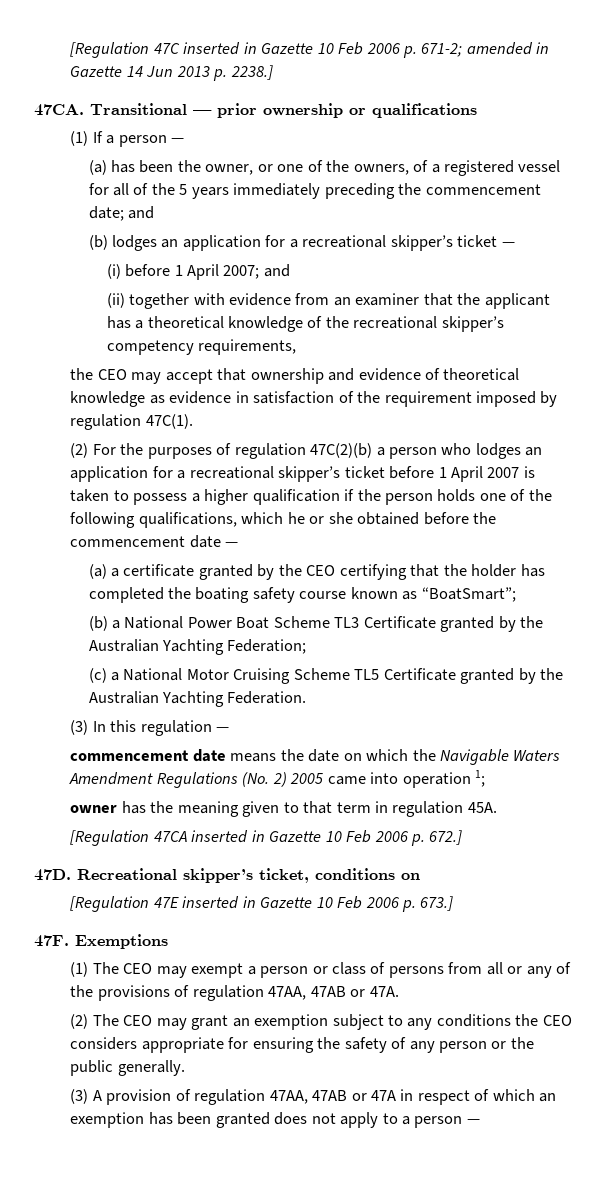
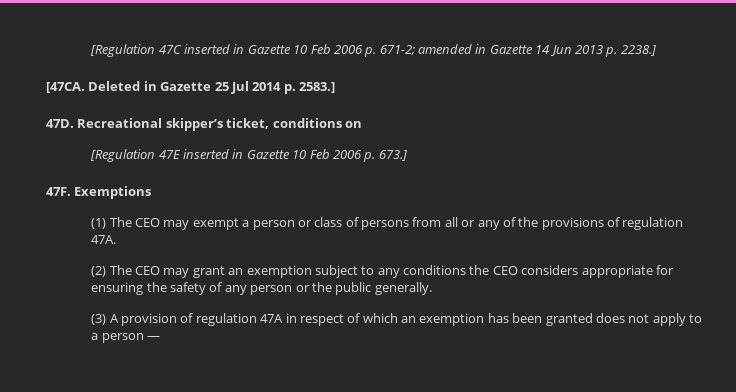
[34,103,477,118] [70,131,185,147] [88,160,561,176] [88,183,541,199] [88,206,154,221] [88,235,515,251] [106,264,290,280] [106,293,550,309] [106,316,504,332] [106,339,297,355] [70,368,520,384] [70,391,558,407] [70,414,193,430] [70,443,543,459] [70,466,535,482] [70,489,552,505] [70,512,496,528] [70,535,239,548] [88,564,545,580] [88,587,516,603] [88,616,544,632] [88,639,307,655] [88,668,564,684] [88,691,307,707] [70,720,230,736] [70,749,561,765] [69,770,485,788] [70,801,497,817] [70,830,463,846] 47CA. Transitional — prior ownership or qualifications // (1) If a person — // (a) has been the owner, or one of the owners, of a registered vessel for all of the 5 years immediately preceding the commencement date; and // (b) lodges an application for a recreational skipper’s ticket — // (i) before 1 April 2007; and // (ii) together with evidence from an examiner that the applicant has a theoretical knowledge of the recreational skipper’s competency requirements, // the CEO may accept that ownership and evidence of theoretical knowledge as evidence in satisfaction of the requirement imposed by regulation 47C(1). // (2) For the purposes of regulation 47C(2)(b) a person who lodges an application for a recreational skipper’s ticket before 1 April 2007 is taken to possess a higher qualification if the person holds one of the following qualifications, which he or she obtained before the commencement date — // (a) a certificate granted by the CEO certifying that the holder has completed the boating safety course known as “BoatSmart”; // (b) a National Power Boat Scheme TL3 Certificate granted by the Australian Yachting Federation; // (c) a National Motor Cruising Scheme TL5 Certificate granted by the Australian Yachting Federation. // (3) In this regulation — // commencement date means the date on which the Navigable Waters Amendment Regulations (No. 2) 2005 came into operation 1; // owner has the meaning given to that term in regulation 45A. // [Regulation 47CA inserted in Gazette 10 Feb 2006 p. 672.] -> [46,81,335,94] [47CA. Deleted in Gazette 25 Jul 2014 p. 2583.]
[268,986,366,1000] 47AA, 47AB or -> (684, 223) none
[269,1090,367,1104] 47AA, 47AB or -> (257, 319) none

